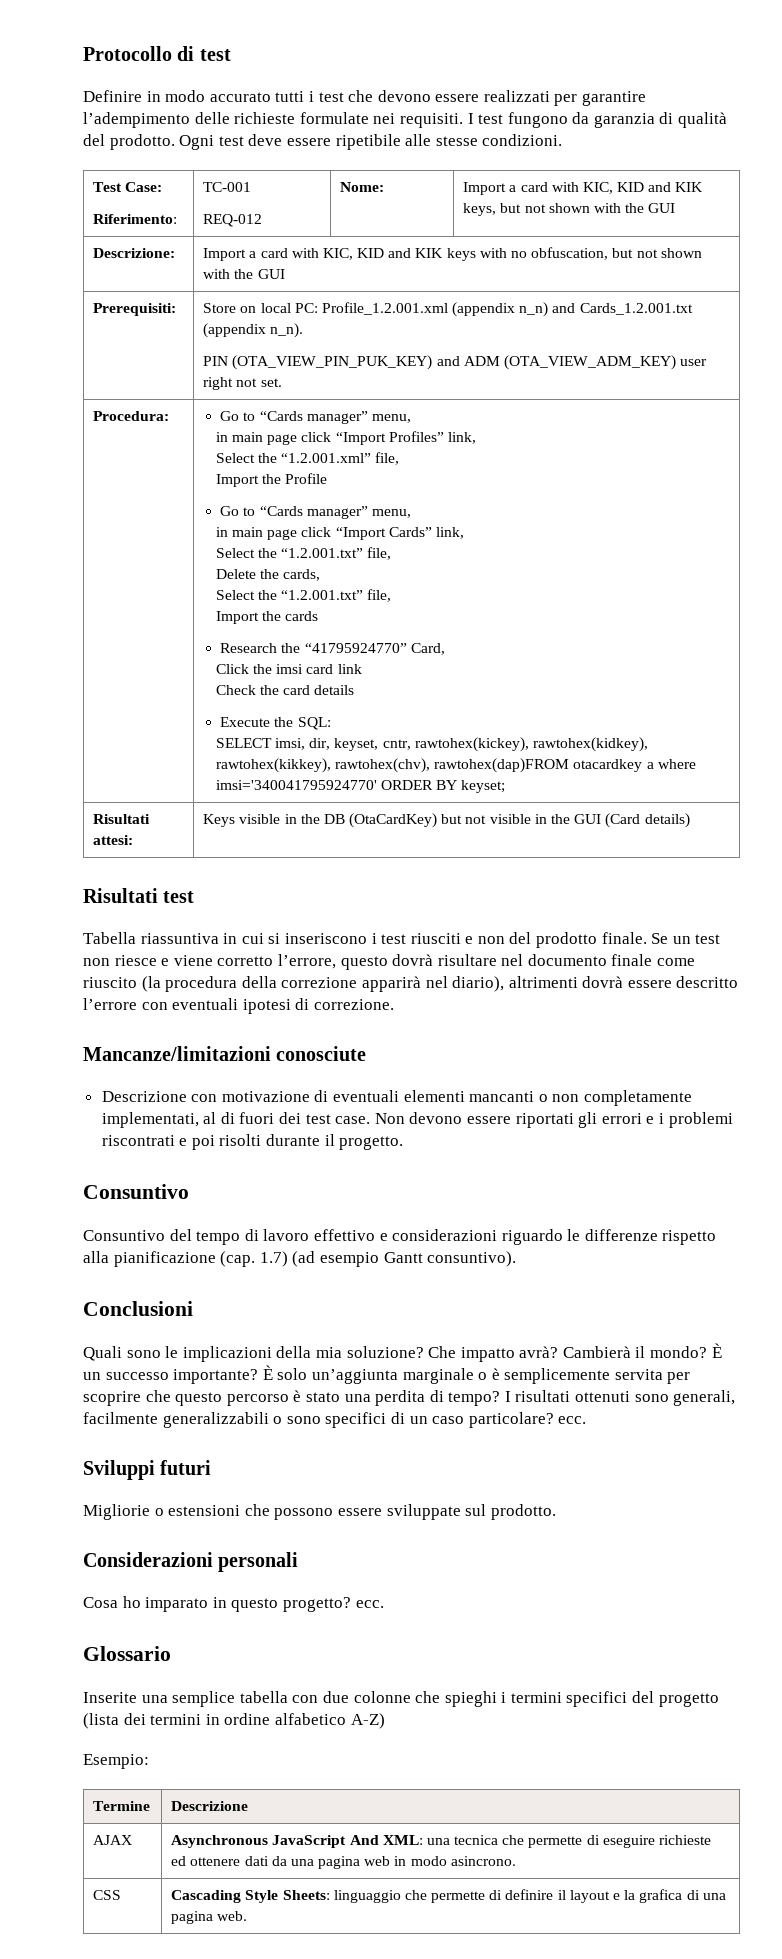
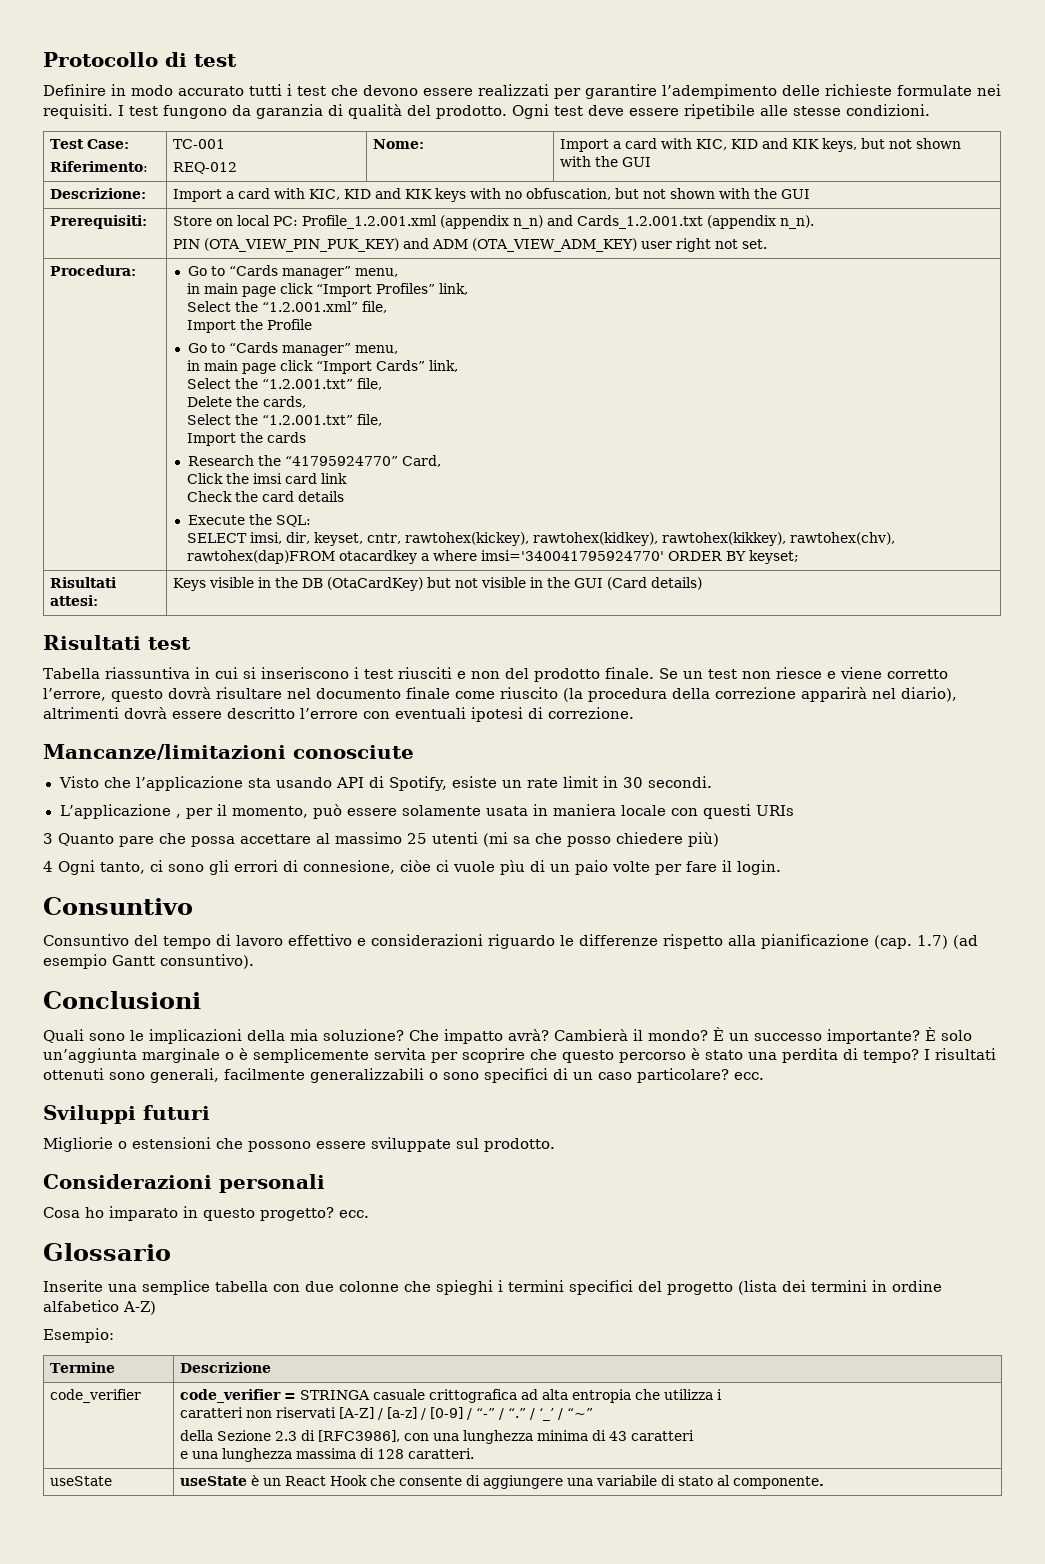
[101,1090,693,1106] [101,1112,733,1128] [101,1134,404,1150] Descrizione con motivazione di eventuali elementi mancanti o non completamente implementati, al di fuori dei test case. Non devono essere riportati gli errori e i problemi riscontrati e poi risolti durante il progetto. -> [58,776,713,791] [59,804,795,819] [43,832,719,847] [43,860,781,875] Visto che l’applicazione sta usando API di Spotify, esiste un rate limit in 30 secondi. // L’applicazione , per il momento, può essere solamente usata in maniera locale con questi URIs // 3 Quanto pare che possa accettare al massimo 25 utenti (mi sa che posso chiedere più) // 4 Ogni tanto, ci sono gli errori di connesione, ciòe ci vuole pìu di un paio volte per fare il login.
[93,1835,133,1845] [171,1835,712,1848] [171,1856,516,1869] [93,1890,122,1900] [171,1889,726,1903] [171,1911,248,1924] AJAX | Asynchronous JavaScript And XML: una tecnica che permette di eseguire richieste ed ottenere dati da una pagina web in modo asincrono. // CSS | Cascading Style Sheets: linguaggio che permette di definire il layout e la grafica di una pagina web. -> [49,1389,141,1403] [179,1389,722,1403] [179,1407,593,1421] [179,1430,694,1444] [179,1448,474,1462] [49,1476,112,1486] [179,1475,824,1489] code_verifier | code_verifier = STRINGA casuale crittografica ad alta entropia che utilizza i // caratteri non riservati [A-Z] / [a-z] / [0-9] / “-” / “.” / ‘_’ / “~” // della Sezione 2.3 di [RFC3986], con una lunghezza minima di 43 caratteri // e una lunghezza massima di 128 caratteri. // useState | useState è un React Hook che consente di aggiungere una variabile di stato al componente.

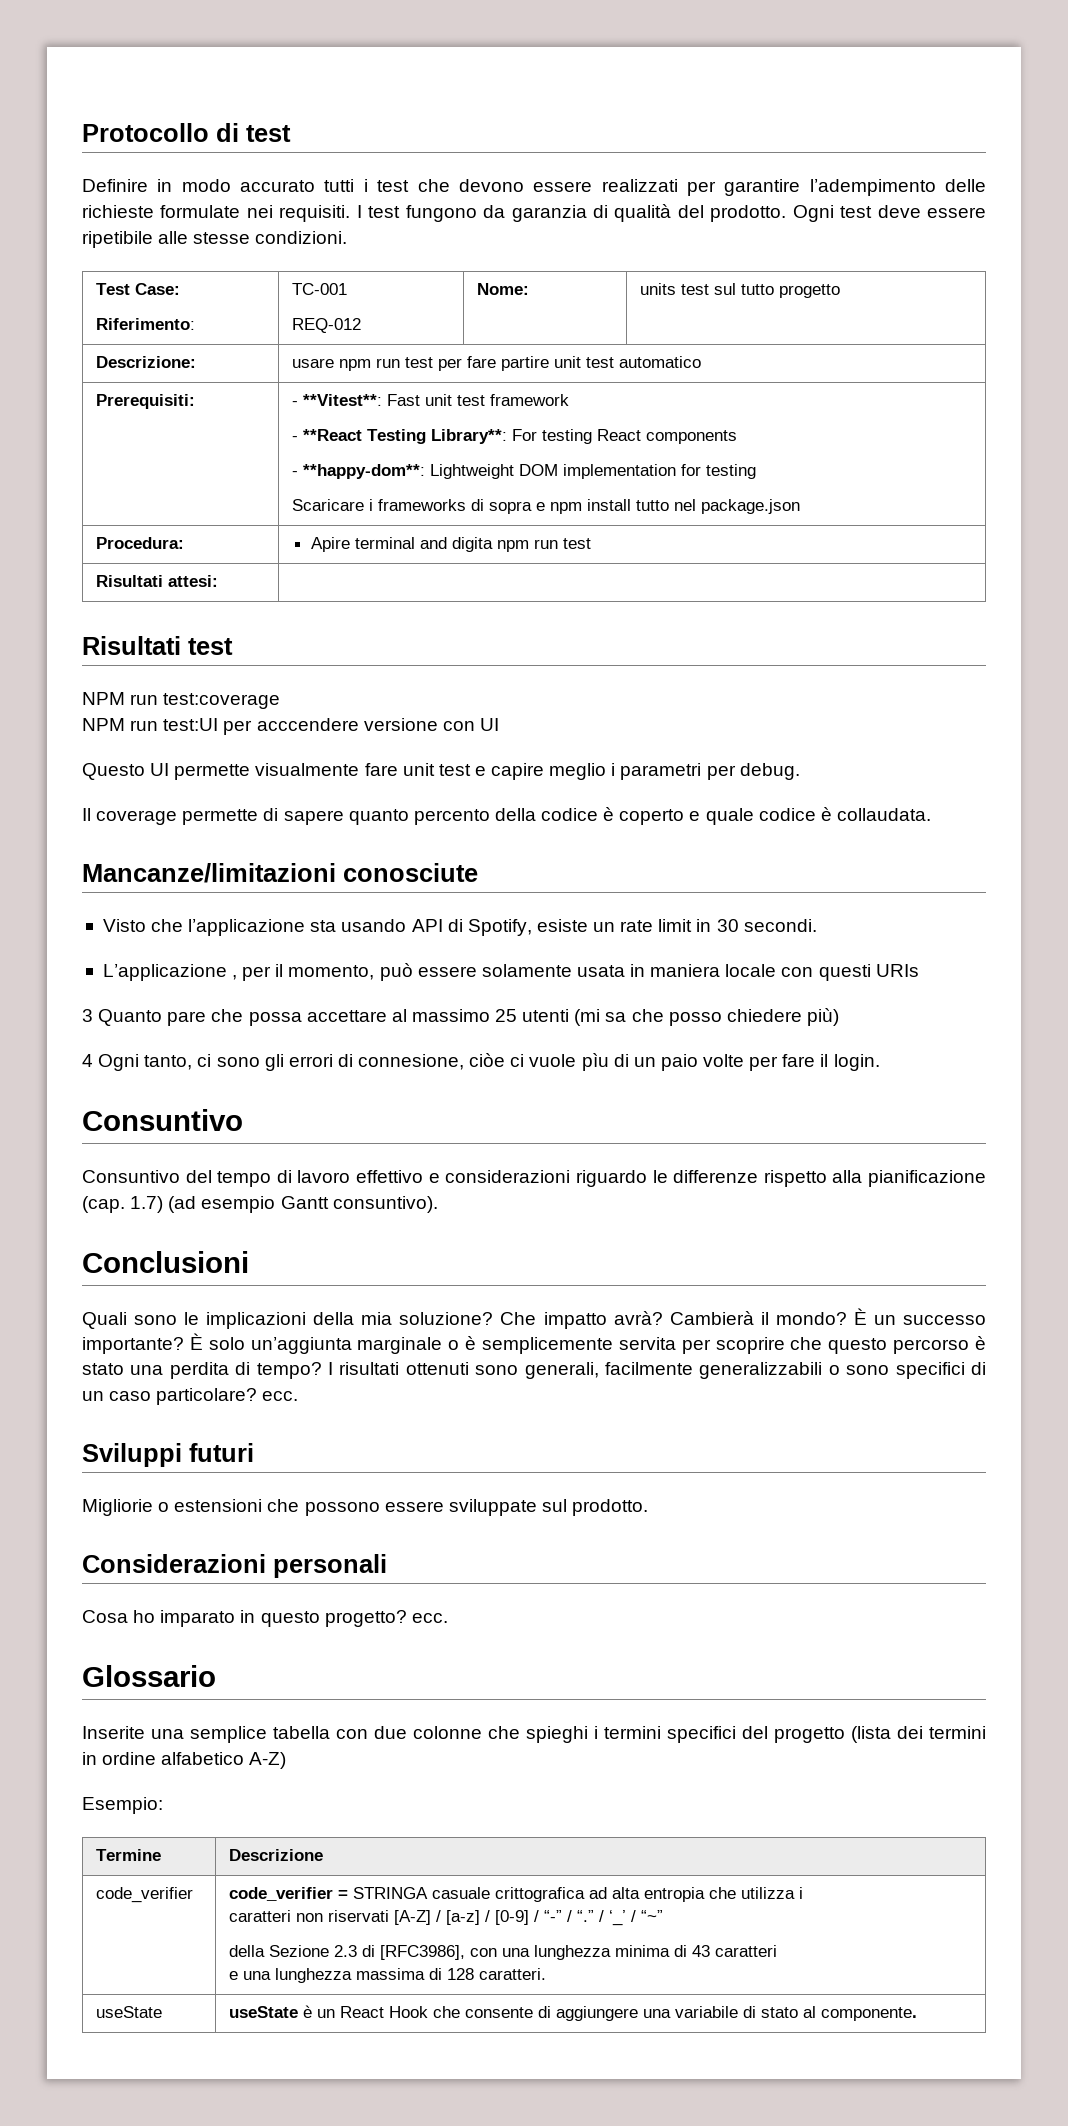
[559,138,961,152] [559,156,651,167] [49,188,146,199] [172,188,810,202] [49,215,147,229] [172,215,814,229] [172,238,767,252] [49,265,136,276] [187,265,398,279] [186,283,468,297] [186,301,387,313] [186,319,312,333] [187,342,398,356] [186,360,458,374] [186,378,382,390] [186,396,306,408] [186,414,382,426] [186,432,306,446] [187,455,441,467] [186,473,347,484] [186,491,344,502] [187,514,311,527] [186,532,895,546] [186,550,799,564] [49,577,116,588] [49,595,98,606] [172,577,702,591] [43,635,191,650] [43,667,948,682] [43,687,957,702] [43,707,634,722] Import a card with KIC, KID and KIK keys, but not shown with the GUI // Descrizione: | Import a card with KIC, KID and KIK keys with no obfuscation, but not shown with the GUI // Prerequisiti: | Store on local PC: Profile_1.2.001.xml (appendix n_n) and Cards_1.2.001.txt (appendix n_n). // PIN (OTA_VIEW_PIN_PUK_KEY) and ADM (OTA_VIEW_ADM_KEY) user right not set. // Procedura: | Go to “Cards manager” menu, // in main page click “Import Profiles” link, // Select the “1.2.001.xml” file, // Import the Profile // Go to “Cards manager” menu, // in main page click “Import Cards” link, // Select the “1.2.001.txt” file, // Delete the cards, // Select the “1.2.001.txt” file, // Import the cards // Research the “41795924770” Card, // Click the imsi card link // Check the card details // Execute the SQL: // SELECT imsi, dir, keyset, cntr, rawtohex(kickey), rawtohex(kidkey), rawtohex(kikkey), rawtohex(chv), rawtohex(dap)FROM otacardkey a where imsi='340041795924770' ORDER BY keyset; // Risultati attesi: | Keys visible in the DB (OtaCardKey) but not visible in the GUI (Card details) // Risultati test // Tabella riassuntiva in cui si inseriscono i test riusciti e non del prodotto finale. Se un test non riesce e viene corretto l’errore, questo dovrà risultare nel documento finale come riuscito (la procedura della correzione apparirà nel diario), altrimenti dovrà essere descritto l’errore con eventuali ipotesi di correzione. -> [640,283,841,298] [96,356,197,368] [292,356,702,371] [96,394,196,409] [292,394,570,406] [292,429,738,444] [292,464,757,479] [292,499,801,514] [96,537,185,549] [310,537,591,552] [96,575,219,587] [82,636,233,655] [82,692,281,709] [82,718,499,735] [82,763,800,780] [82,807,931,825] units test sul tutto progetto // Descrizione: | usare npm run test per fare partire unit test automatico // Prerequisiti: | - **Vitest**: Fast unit test framework // - **React Testing Library**: For testing React components // - **happy-dom**: Lightweight DOM implementation for testing // Scaricare i frameworks di sopra e npm install tutto nel package.json // Procedura: | Apire terminal and digita npm run test // Risultati attesi: | // Risultati test // NPM run test:coverage // NPM run test:UI per acccendere versione con UI // Questo UI permette visualmente fare unit test e capire meglio i parametri per debug. // Il coverage permette di sapere quanto percento della codice è coperto e quale codice è collaudata.

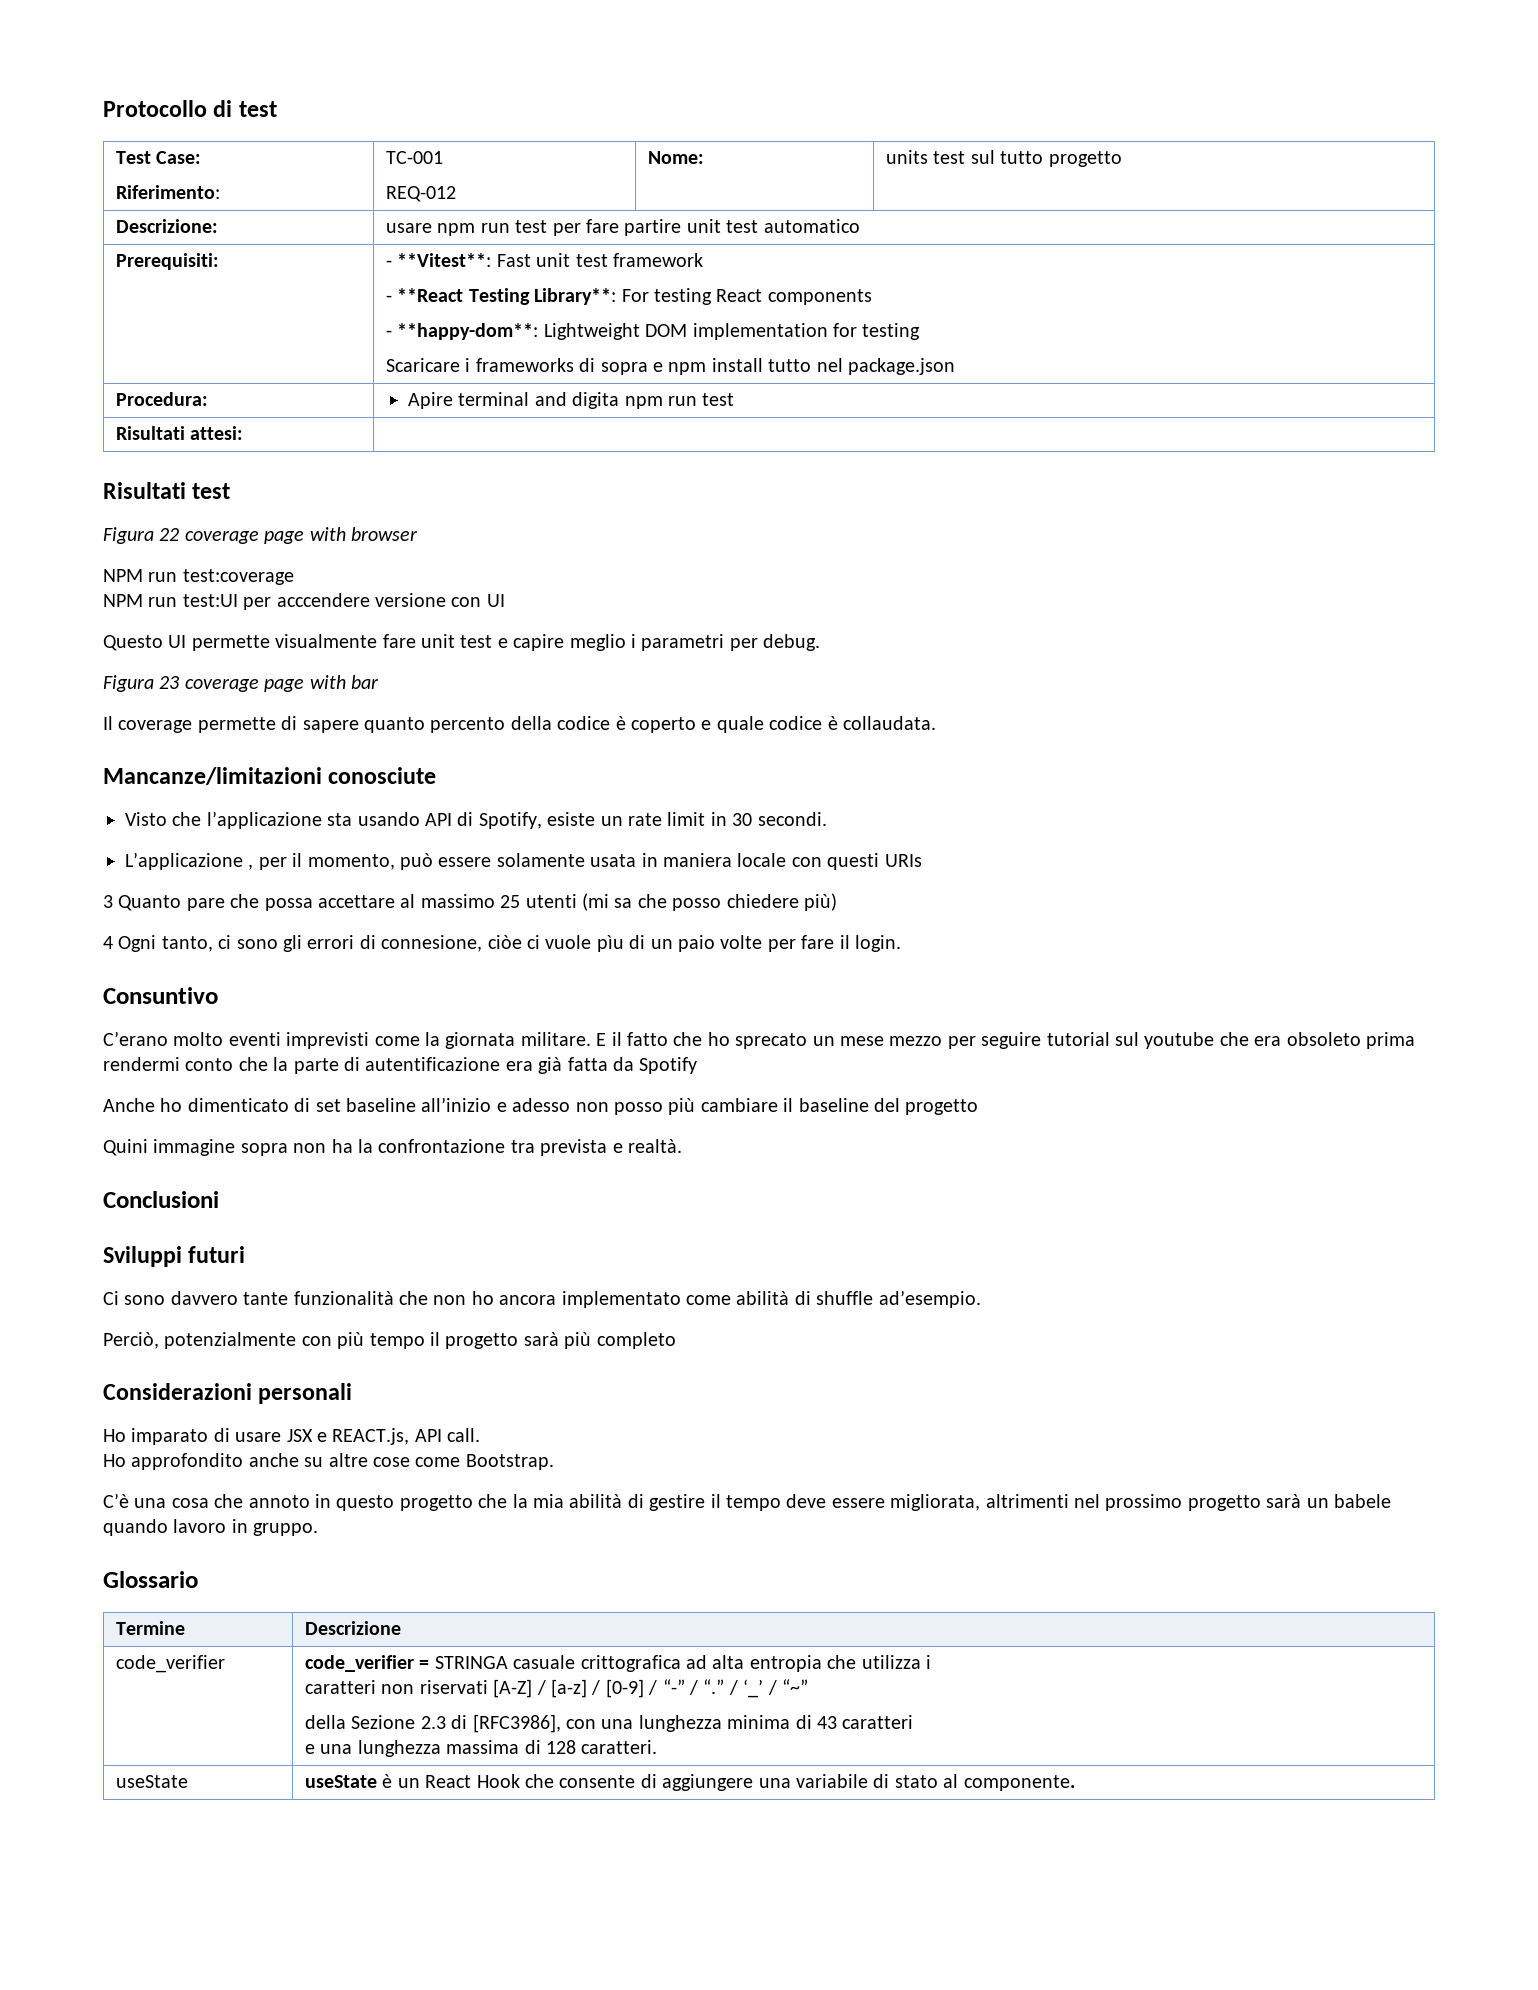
[82,179,987,196] [82,204,986,222] [82,231,348,248] // Definire in modo accurato tutti i test che devono essere realizzati per garantire l’adempimento delle richieste formulate nei requisiti. I test fungono da garanzia di qualità del prodotto. Ogni test deve essere ripetibile alle stesse condizioni. -> (277, 109) none
(233, 646) none -> [103,527,418,544] // Figura 22 coverage page with browser
(800, 771) none -> [103,675,379,692] // Figura 23 coverage page with bar
[82,1170,987,1187] [82,1196,438,1213] [82,1251,249,1273] [82,1308,987,1329] [82,1333,987,1354] [82,1362,986,1379] [82,1388,299,1405] [82,1443,254,1467] [82,1499,649,1516] [82,1554,387,1578] [82,1610,448,1627] [82,1665,216,1687] [82,1726,986,1743] [82,1752,287,1769] [82,1797,163,1814] Consuntivo del tempo di lavoro effettivo e considerazioni riguardo le differenze rispetto alla pianificazione (cap. 1.7) (ad esempio Gantt consuntivo). // Conclusioni // Quali sono le implicazioni della mia soluzione? Che impatto avrà? Cambierà il mondo? È un successo importante? È solo un’aggiunta marginale o è semplicemente servita per scoprire che questo percorso è stato una perdita di tempo? I risultati ottenuti sono generali, facilmente generalizzabili o sono specifici di un caso particolare? ecc. // Sviluppi futuri // Migliorie o estensioni che possono essere sviluppate sul prodotto. // Considerazioni personali // Cosa ho imparato in questo progetto? ecc. // Glossario // Inserite una semplice tabella con due colonne che spieghi i termini specifici del progetto (lista dei termini in ordine alfabetico A-Z) // Esempio: -> [103,1031,1415,1049] [103,1057,698,1074] [103,1097,979,1115] [103,1139,682,1156] [103,1191,219,1208] [103,1246,246,1267] [103,1290,981,1308] [103,1332,676,1349] [103,1383,353,1404] [103,1428,481,1445] [103,1453,554,1470] [103,1493,1391,1511] [103,1519,319,1536] [103,1571,198,1588] C’erano molto eventi imprevisti come la giornata militare. E il fatto che ho sprecato un mese mezzo per seguire tutorial sul youtube che era obsoleto prima rendermi conto che la parte di autentificazione era già fatta da Spotify // Anche ho dimenticato di set baseline all’inizio e adesso non posso più cambiare il baseline del progetto // Quini immagine sopra non ha la confrontazione tra prevista e realtà. // Conclusioni // Sviluppi futuri // Ci sono davvero tante funzionalità che non ho ancora implementato come abilità di shuffle ad’esempio. // Perciò, potenzialmente con più tempo il progetto sarà più completo // Considerazioni personali // Ho imparato di usare JSX e REACT.js, API call. // Ho approfondito anche su altre cose come Bootstrap. // C’è una cosa che annoto in questo progetto che la mia abilità di gestire il tempo deve essere migliorata, altrimenti nel prossimo progetto sarà un babele quando lavoro in gruppo. // Glossario

